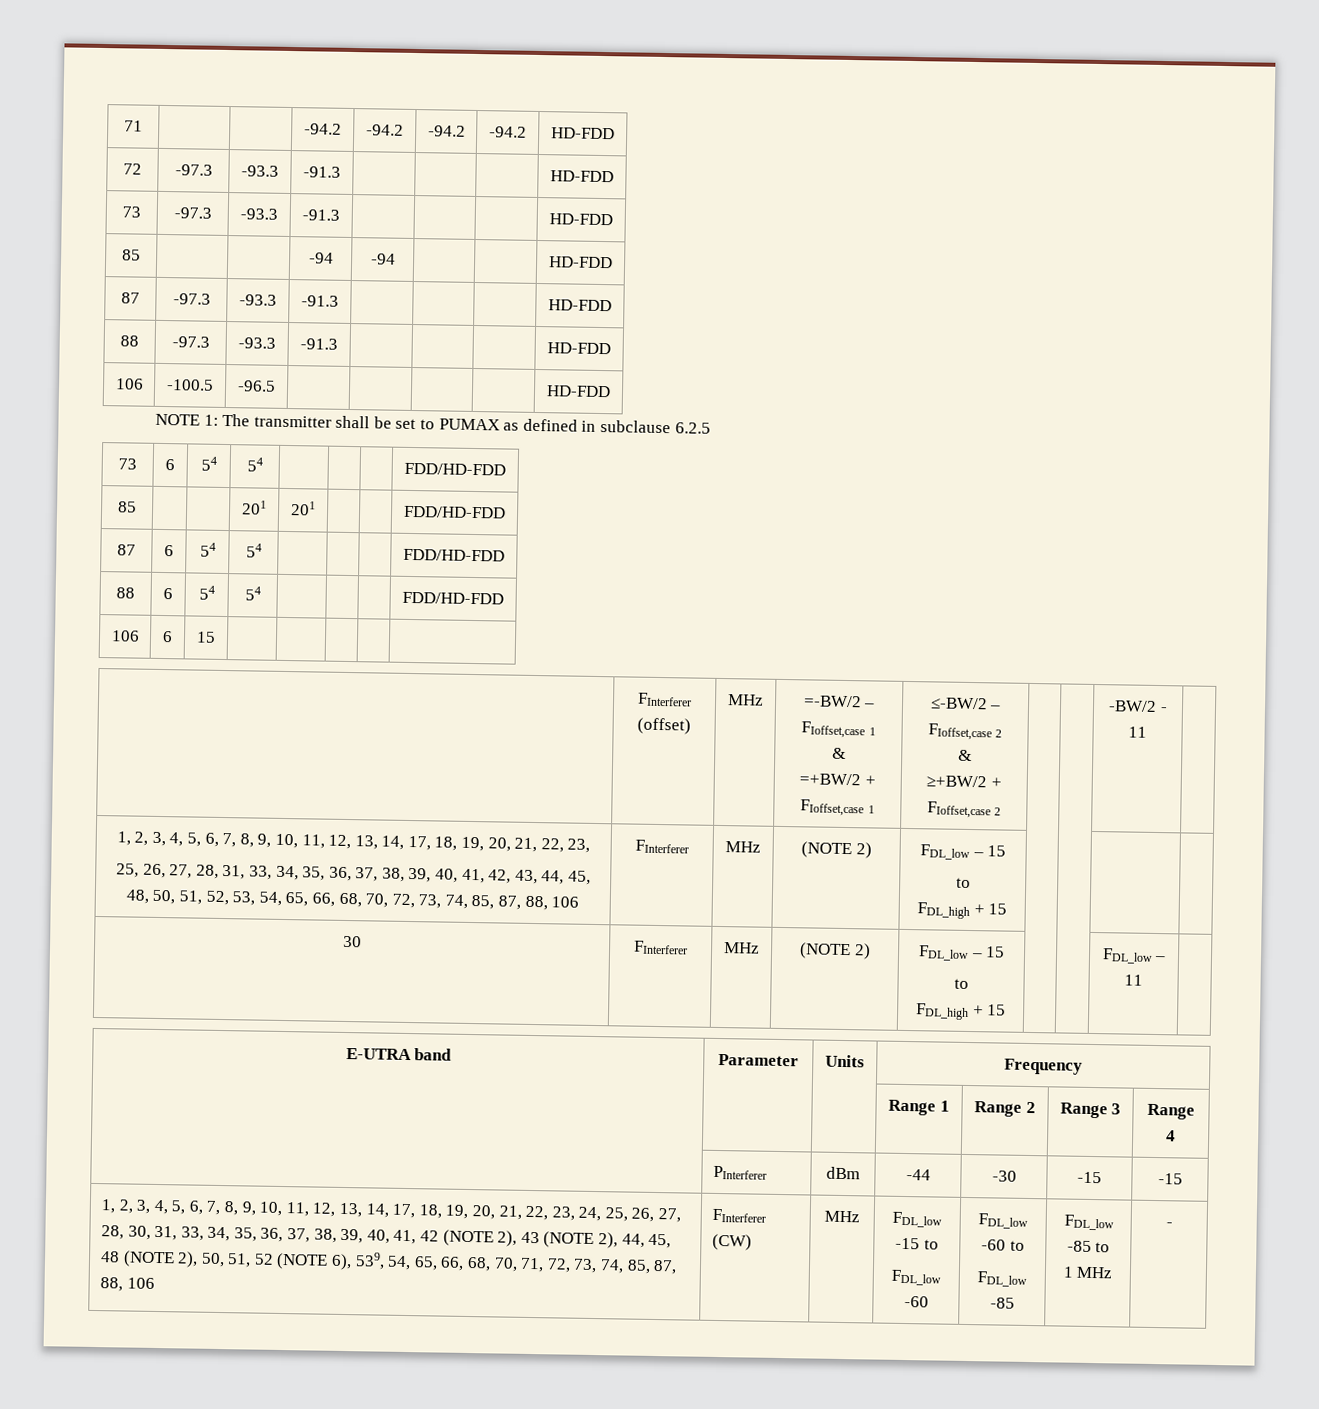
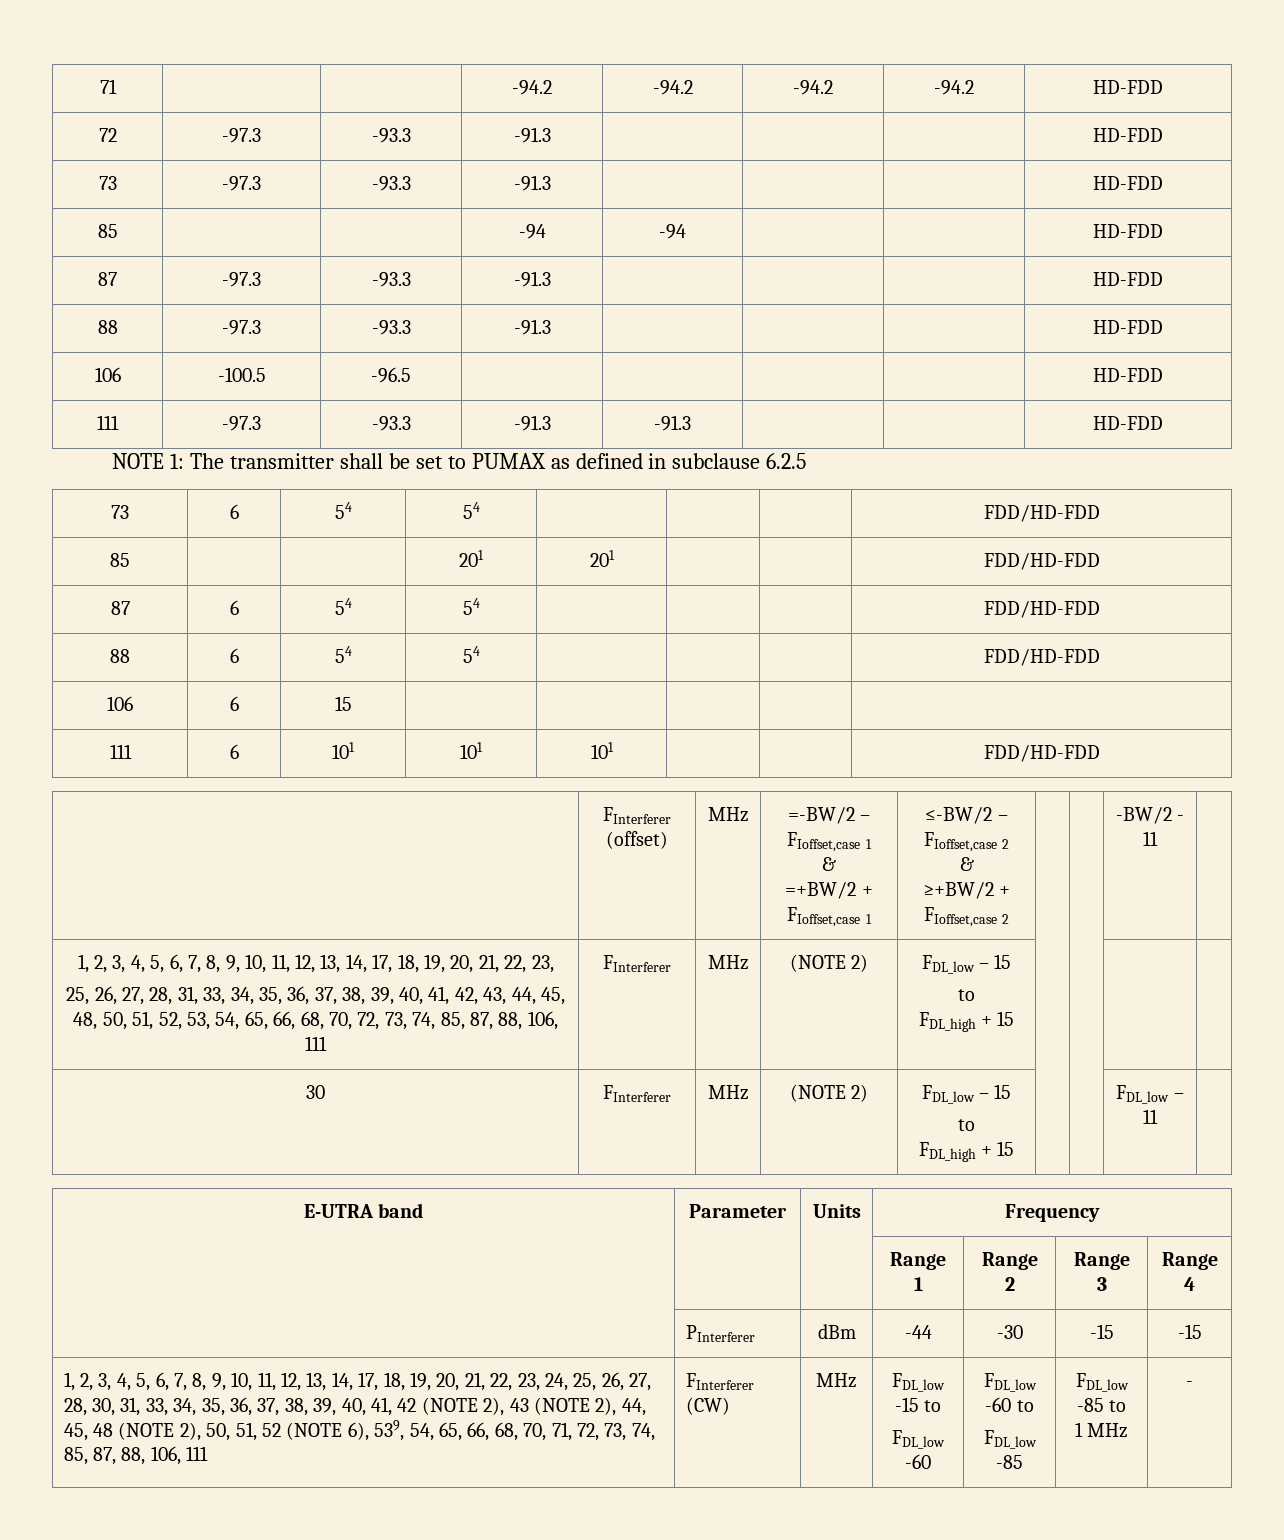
(611, 391) none -> [97,415,119,430] [222,416,261,431] [371,416,411,431] [513,415,551,431] [654,415,691,431] [1093,416,1163,430] // 111 | -97.3 | -93.3 | -91.3 | -91.3 | | | HD-FDD
(216, 637) none -> [109,744,132,759] [229,744,239,759] [332,742,355,759] [460,742,483,759] [590,742,614,759] [983,745,1100,762] // 111 | 6 | 101 | 101 | 101 | | | FDD/HD-FDD
[551,896,580,908] 106 -> [527,1011,558,1030] [305,1036,327,1051] 106, 111
[126,1277,155,1289] 106 -> [150,1446,209,1465] 106, 111

